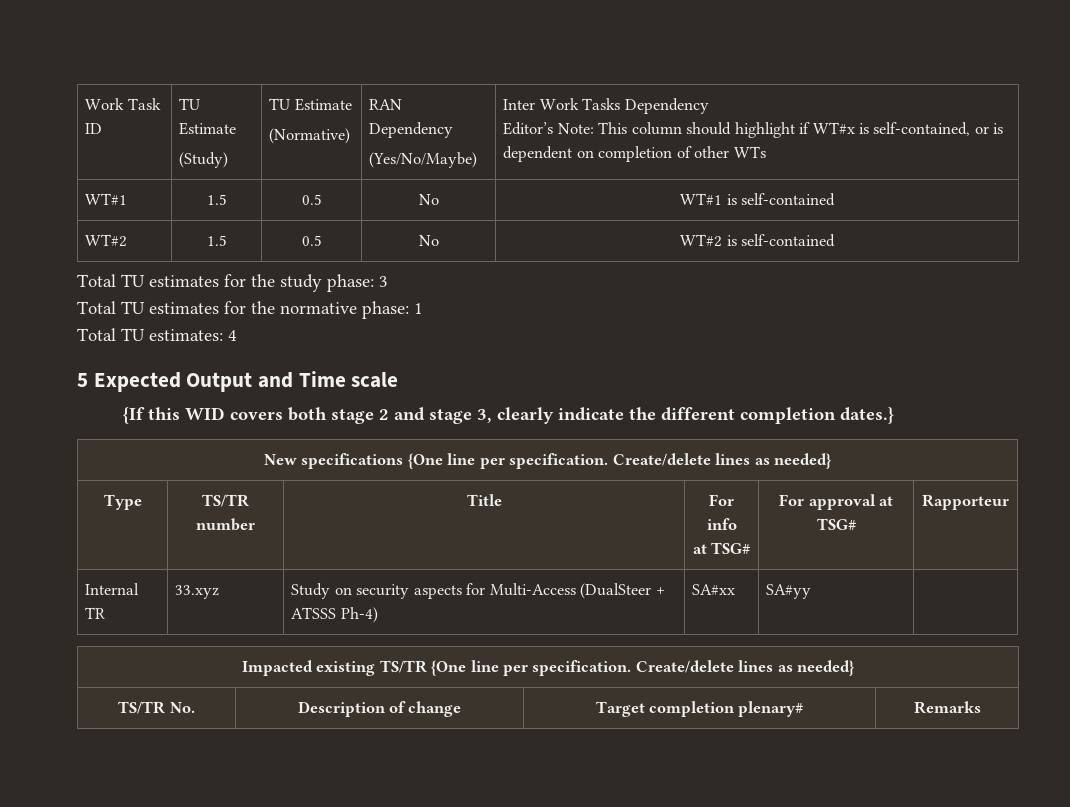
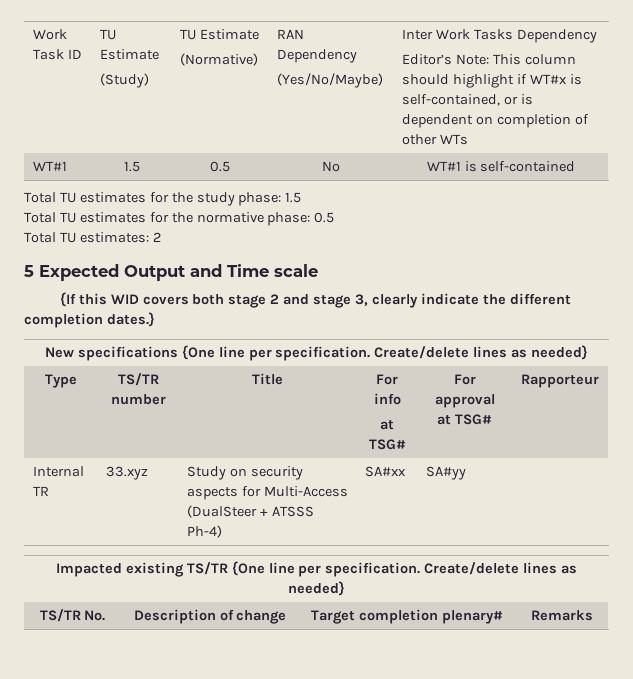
[85,234,128,247] [206,235,227,246] [301,235,322,246] [418,235,439,246] [680,234,835,247] // WT#2 | 1.5 | 0.5 | No | WT#2 is self-contained -> (576, 166) none
[379,276,388,287] 3 -> [285,192,302,203] 1.5
[414,303,423,314] 1 -> [314,212,335,223] 0.5
[228,330,237,341] 4 -> [152,232,161,242] 2

